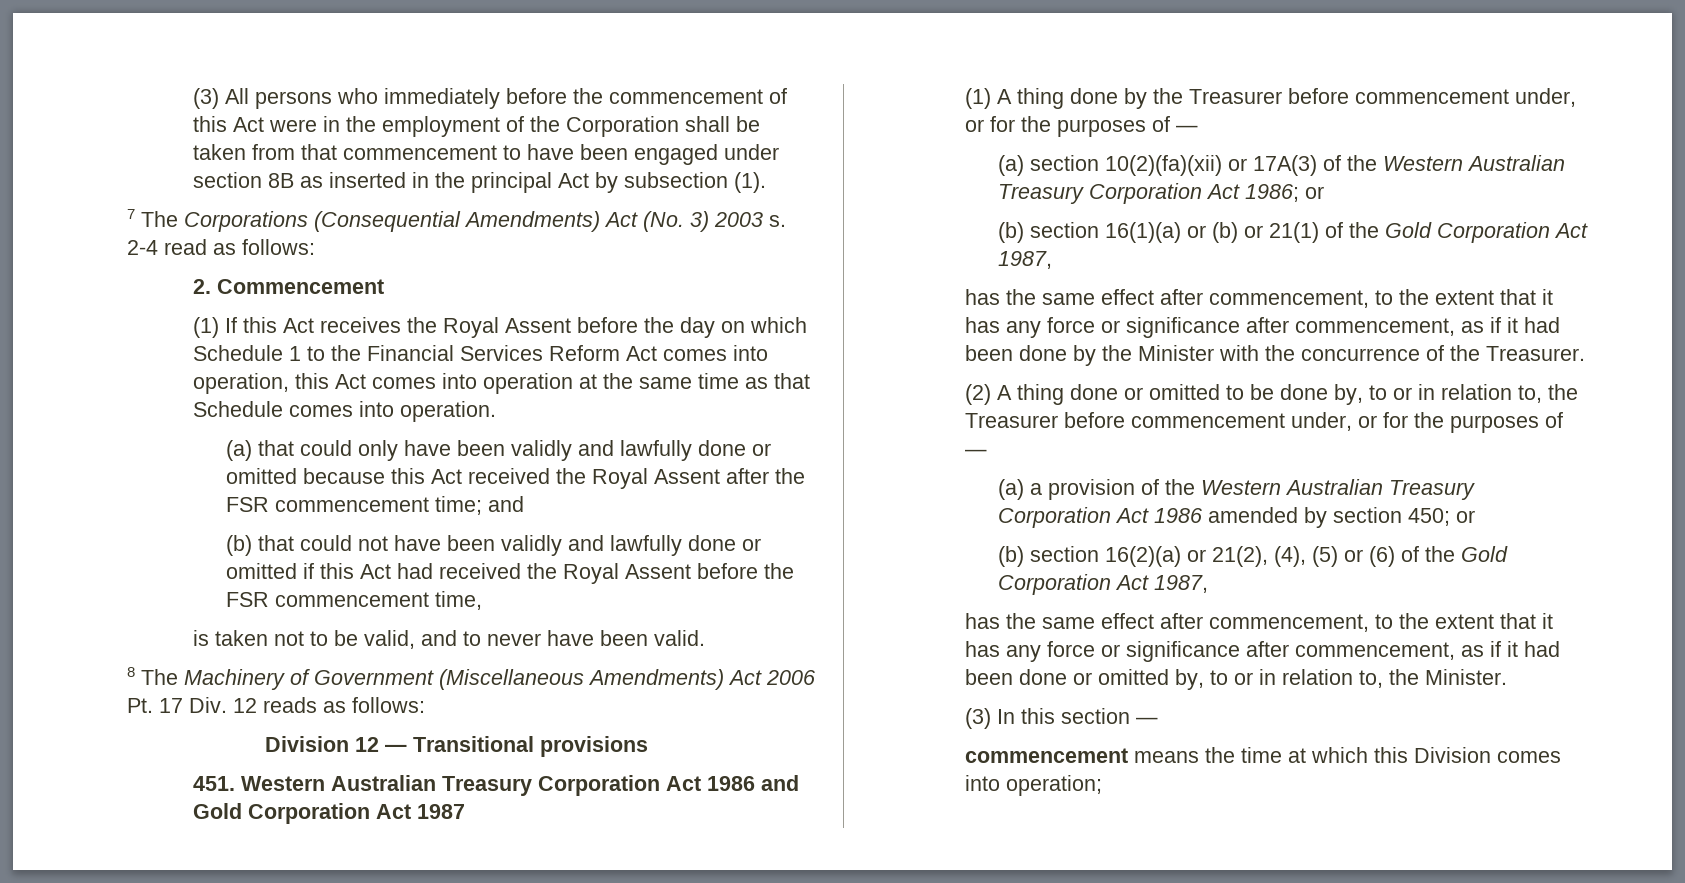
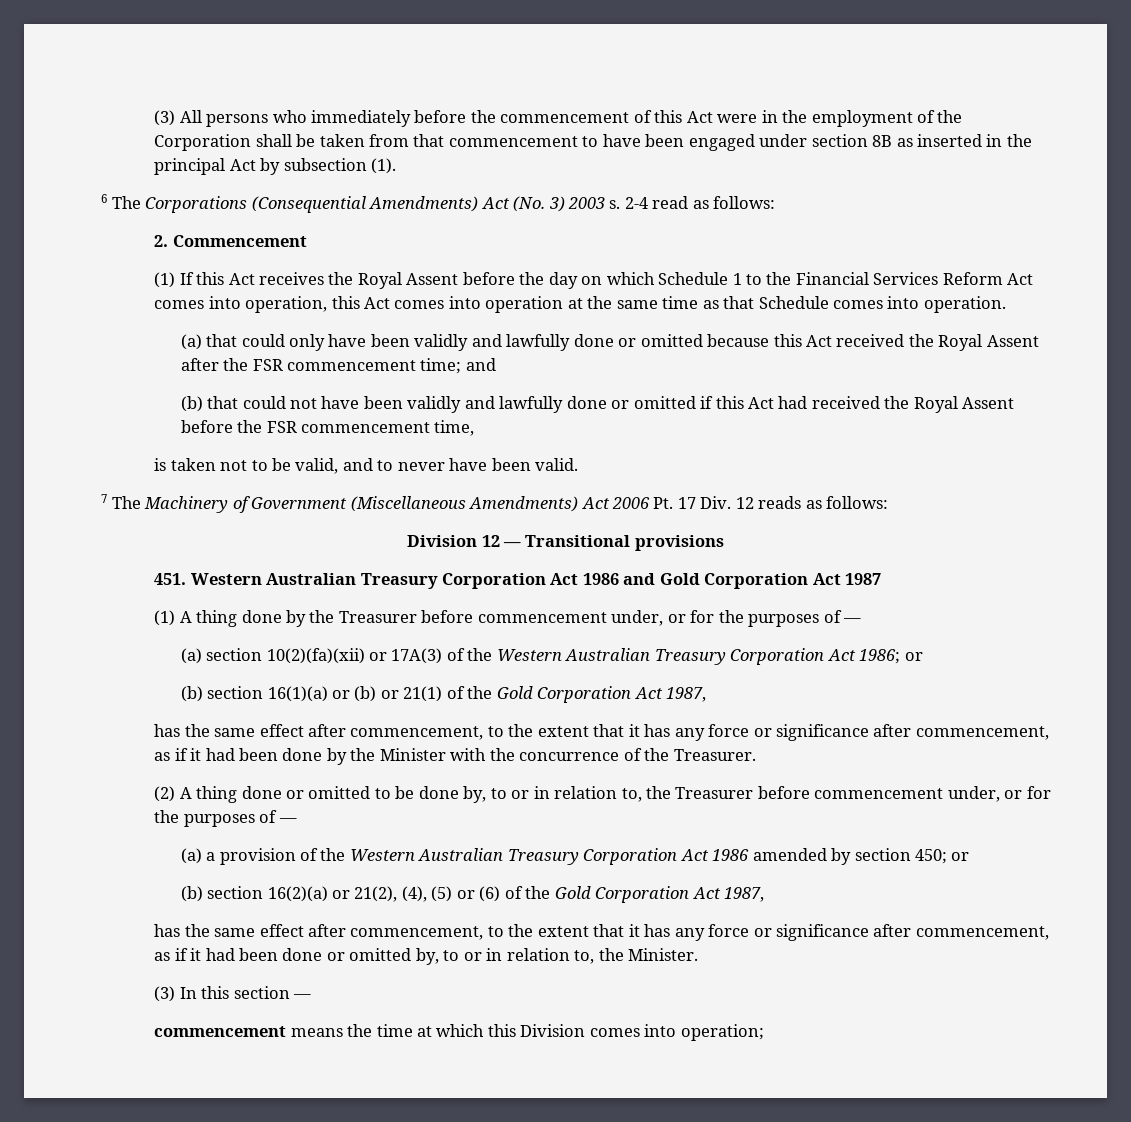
[127,209,136,219] 7 -> [101,194,108,203] 6
[127,667,136,677] 8 -> [101,494,108,503] 7

